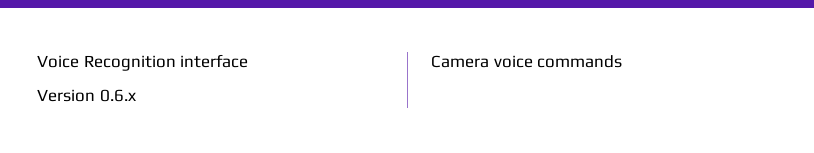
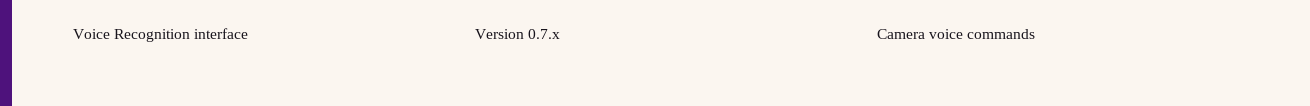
[99,89,136,102] 0.6.x -> [528,29,561,39] 0.7.x

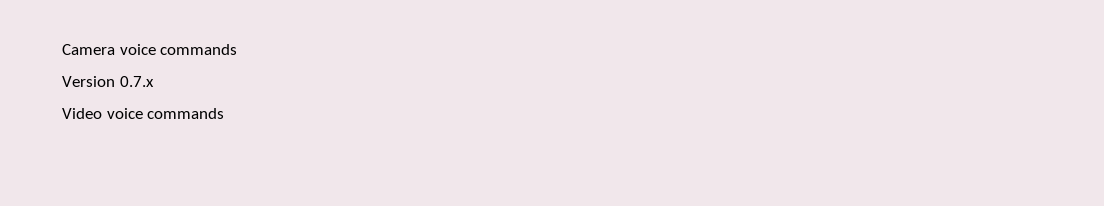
[73,28,249,42] Voice Recognition interface -> [62,44,238,55] Camera voice commands
[877,29,925,39] Camera -> [62,108,102,119] Video

